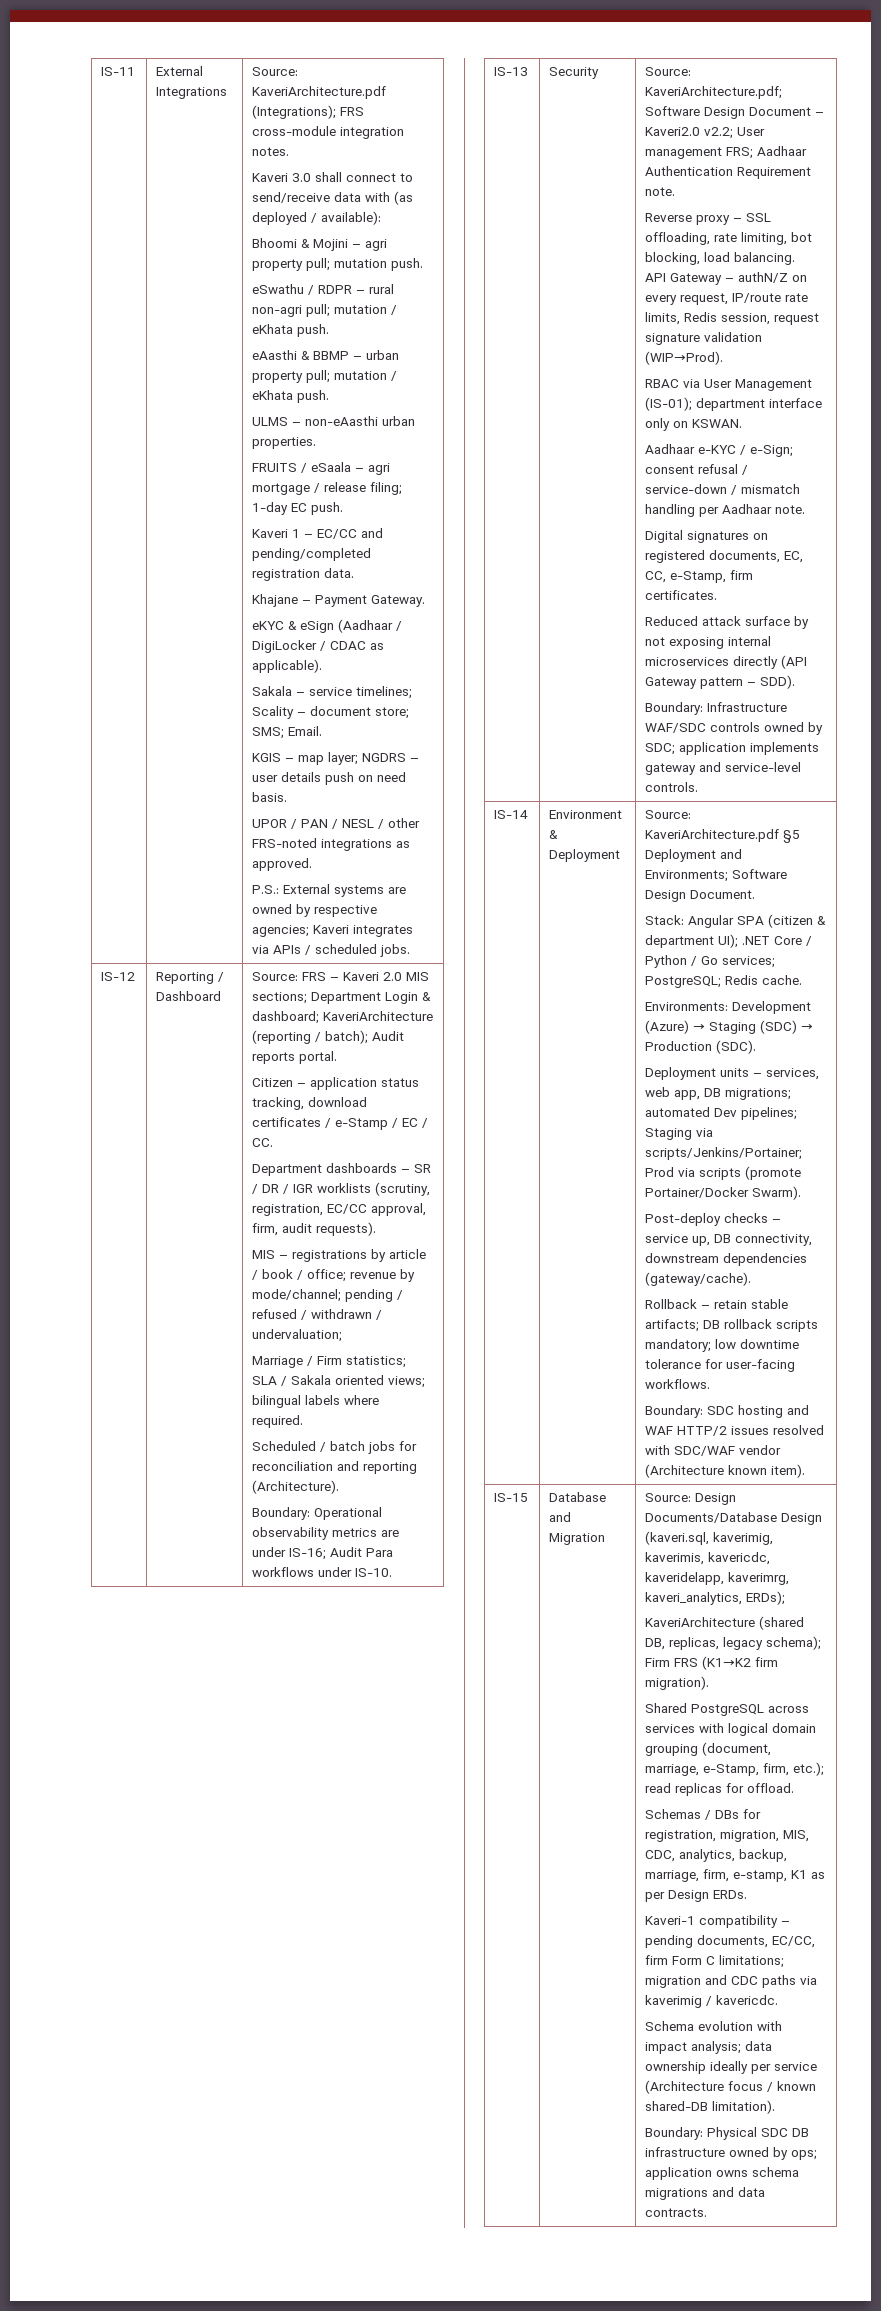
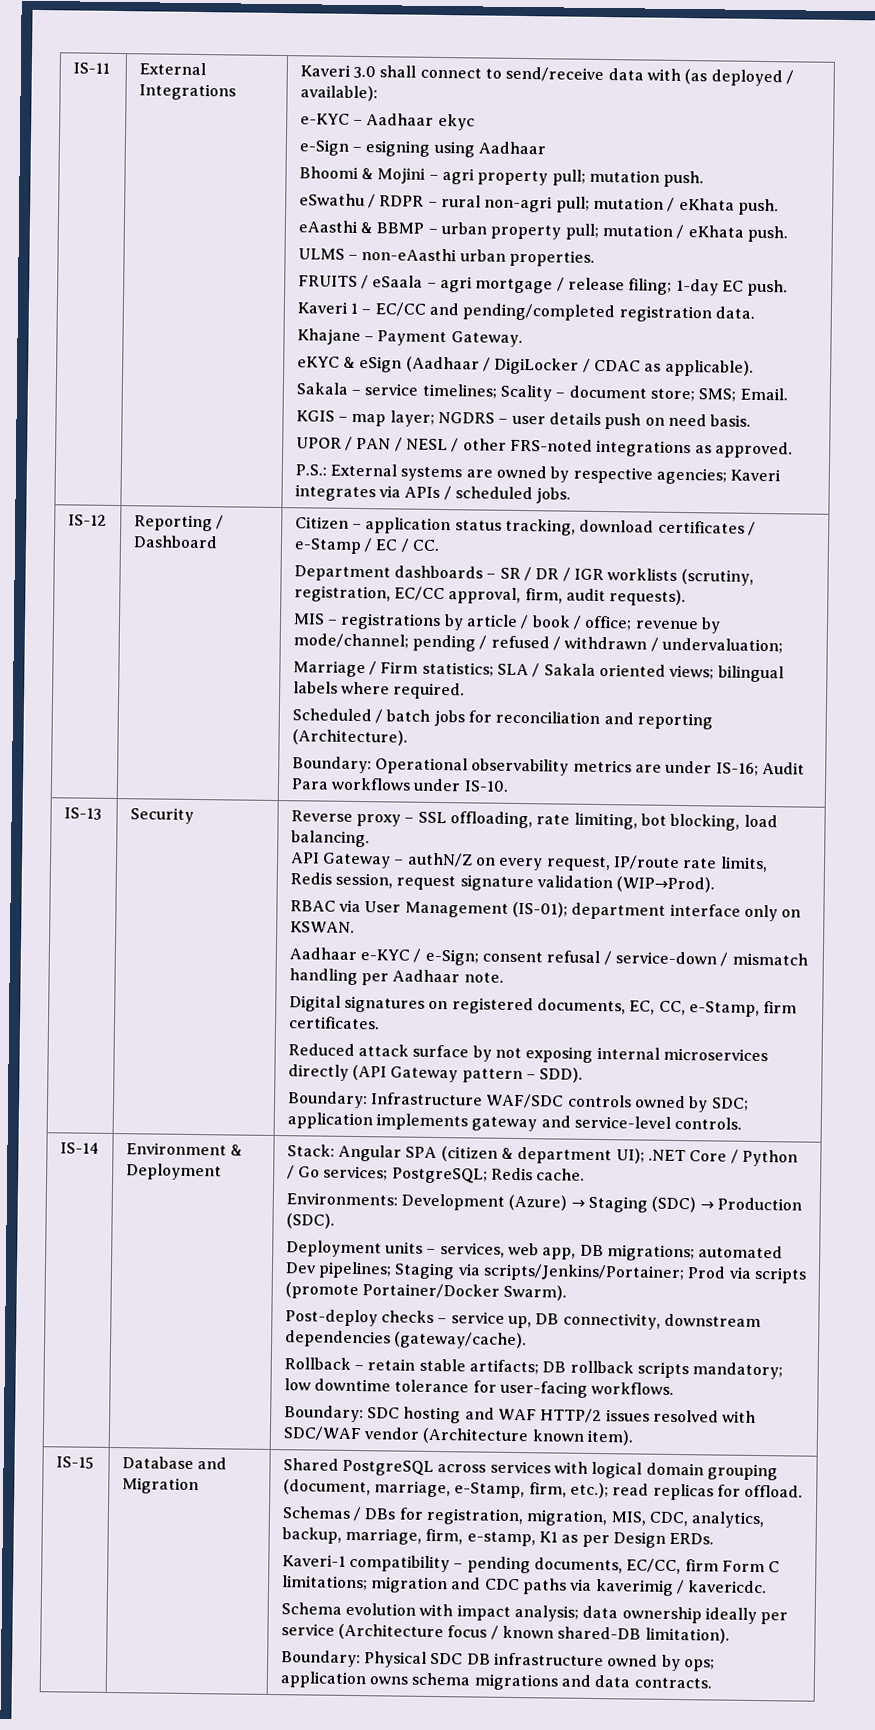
[252,67,299,76] [252,86,387,99] [252,105,365,119] [252,126,405,139] [252,147,290,156] Source: KaveriArchitecture.pdf (Integrations); FRS cross-module integration notes. // -> (236, 92) none
(382, 218) none -> [299,113,475,131] [298,139,546,158] // e-KYC – Aadhaar ekyc // e-Sign – esigning using Aadhaar
[252,972,430,981] [252,992,432,1004] [252,1011,434,1024] [252,1030,405,1044] [252,1051,338,1064] Source: FRS – Kaveri 2.0 MIS sections; Department Login & dashboard; KaveriArchitecture (reporting / batch); Audit reports portal. // -> (218, 542) none
[645,67,692,76] [645,86,783,99] [645,106,825,119] [645,127,766,139] [645,146,808,159] [645,166,812,179] [645,187,676,196] Source: KaveriArchitecture.pdf; Software Design Document – Kaveri2.0 v2.2; User management FRS; Aadhaar Authentication Requirement note. // -> (194, 815) none
[645,810,692,819] [645,829,801,843] [645,849,743,862] [645,869,788,882] [645,890,756,902] Source: KaveriArchitecture.pdf §5 Deployment and Environments; Software Design Document. // -> (222, 1172) none
[645,1493,737,1505] [645,1512,823,1525] [645,1531,774,1545] [645,1552,771,1565] [645,1572,790,1585] [645,1591,786,1605] [645,1616,805,1630] [645,1636,822,1650] [645,1656,779,1670] [645,1676,710,1690] Source: Design Documents/Database Design (kaveri.sql, kaverimig, kaverimis, kavericdc, kaveridelapp, kaverimrg, kaveri_analytics, ERDs); // KaveriArchitecture (shared DB, replicas, legacy schema); Firm FRS (K1→K2 firm migration). // -> (199, 1486) none

